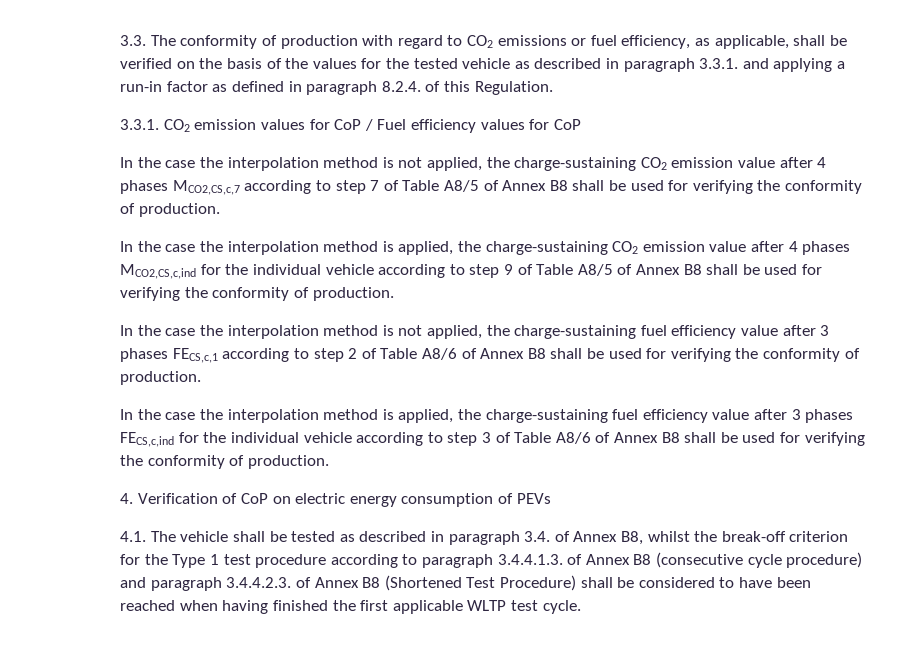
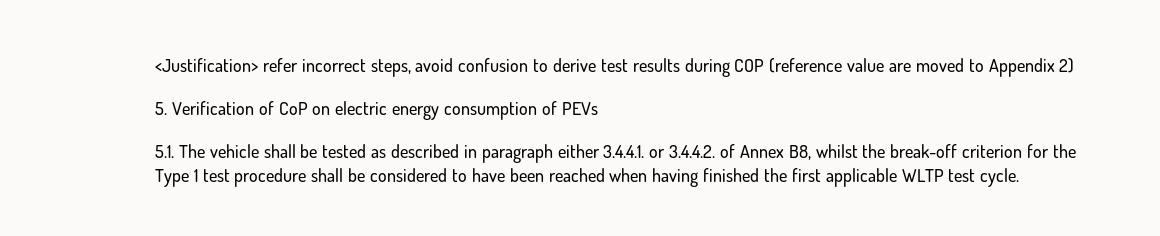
[120,35,847,49] [120,58,845,72] [120,81,553,95] [120,119,581,133] [120,157,827,171] [120,180,862,195] [120,203,220,217] [120,241,851,255] [120,264,822,279] [120,287,394,301] [120,325,830,339] [120,348,860,363] [120,371,202,385] [120,409,854,423] [120,432,865,447] [120,455,330,469] [120,493,134,504] 3.3. The conformity of production with regard to CO2 emissions or fuel efficiency, as applicable, shall be verified on the basis of the values for the tested vehicle as described in paragraph 3.3.1. and applying a run-in factor as defined in paragraph 8.2.4. of this Regulation. // 3.3.1. CO2 emission values for CoP / Fuel efficiency values for CoP // In the case the interpolation method is not applied, the charge-sustaining CO2 emission value after 4 phases MCO2,CS,c,7 according to step 7 of Table A8/5 of Annex B8 shall be used for verifying the conformity of production. // In the case the interpolation method is applied, the charge-sustaining CO2 emission value after 4 phases MCO2,CS,c,ind for the individual vehicle according to step 9 of Table A8/5 of Annex B8 shall be used for verifying the conformity of production. // In the case the interpolation method is not applied, the charge-sustaining fuel efficiency value after 3 phases FECS,c,1 according to step 2 of Table A8/6 of Annex B8 shall be used for verifying the conformity of production. // In the case the interpolation method is applied, the charge-sustaining fuel efficiency value after 3 phases FECS,c,ind for the individual vehicle according to step 3 of Table A8/6 of Annex B8 shall be used for verifying the conformity of production. // 4. -> [154,58,1075,77] [154,102,167,115] <Justification> refer incorrect steps, avoid confusion to derive test results during COP (reference value are moved to Appendix 2) // 5.
[120,531,147,542] 4.1. -> [154,145,174,158] 5.1.
[524,531,551,542] 3.4. -> [557,144,716,158] either 3.4.4.1. or 3.4.4.2.
[330,552,863,568] [120,575,577,591] according to paragraph 3.4.4.1.3. of Annex B8 (consecutive cycle procedure) and paragraph 3.4.4.2.3. of Annex B8 (Shortened Test Procedure) -> (307, 177) none

